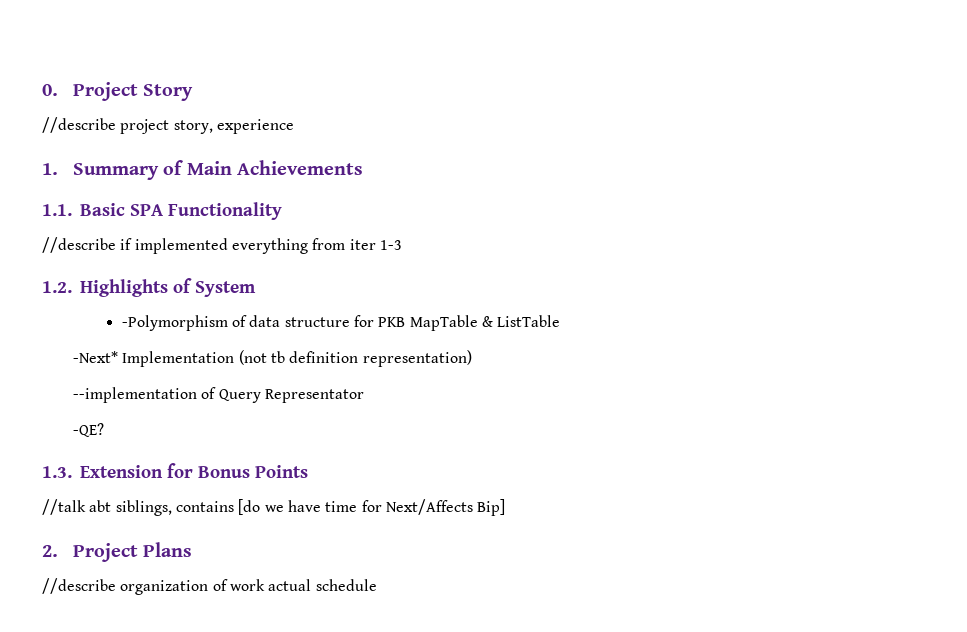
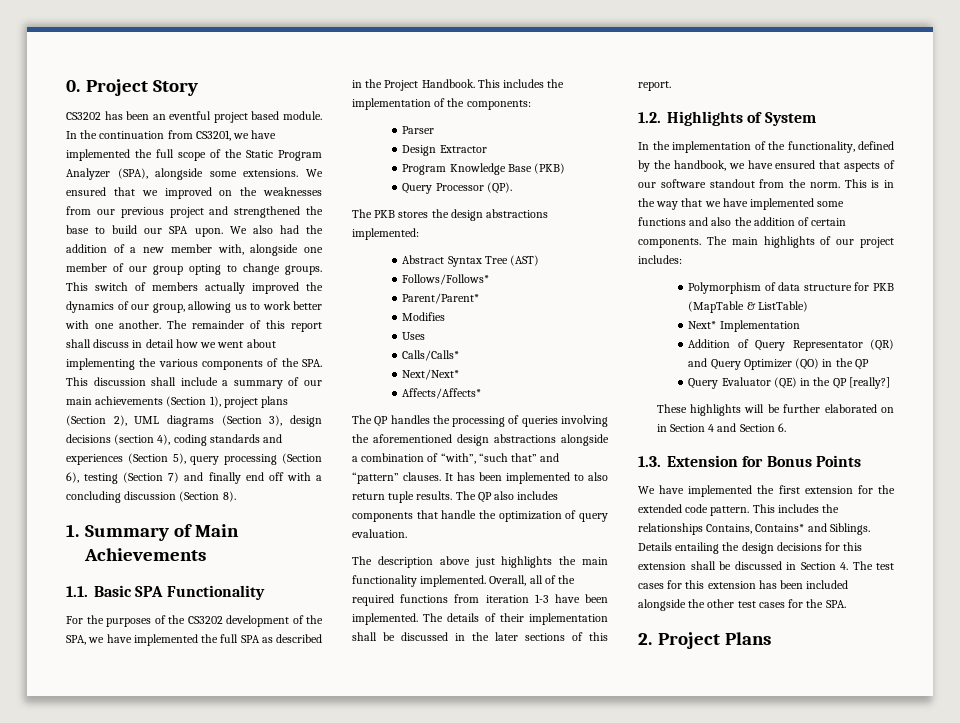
[42,117,294,134] //describe project story, experience -> [66,111,322,123] [66,130,277,141] [66,149,322,161] [66,168,323,180] [66,187,322,199] [66,206,323,218] [66,225,323,237] [66,244,323,256] [66,263,322,275] [66,282,323,294] [66,301,322,313] [65,320,322,332] [66,339,276,348] [66,358,322,370] [66,377,323,389] [66,396,289,408] [66,415,322,427] [66,434,283,446] [66,453,322,465] [66,472,322,484] [66,491,236,503] CS3202 has been an eventful project based module. In the continuation from CS3201, we have implemented the full scope of the Static Program Analyzer (SPA), alongside some extensions. We ensured that we improved on the weaknesses from our previous project and strengthened the base to build our SPA upon. We also had the addition of a new member with, alongside one member of our group opting to change groups. This switch of members actually improved the dynamics of our group, allowing us to work better with one another. The remainder of this report shall discuss in detail how we went about implementing the various components of the SPA. This discussion shall include a summary of our main achievements (Section 1), project plans (Section 2), UML diagrams (Section 3), design decisions (section 4), coding standards and experiences (Section 5), query processing (Section 6), testing (Section 7) and finally end off with a concluding discussion (Section 8).
[42,237,402,254] [42,278,256,297] [121,315,228,331] //describe if implemented everything from iter 1-3 // 1.2. Highlights of System // -Polymorphism -> [66,615,323,627] [66,634,322,646] [352,79,565,91] [352,98,531,110] [402,126,435,134] [402,145,487,156] [402,163,566,175] [402,182,512,194] [352,209,549,221] [352,228,419,240] [402,255,540,267] [402,274,490,285] [402,293,480,304] [402,312,446,321] [402,332,426,340] [402,350,460,361] [402,369,460,380] [402,388,482,399] [352,415,608,427] [352,434,609,446] [352,453,560,464] [352,472,608,484] [352,491,559,503] [352,510,608,522] [352,529,407,538] [352,556,608,568] [352,575,576,587] [352,594,608,606] [352,613,608,625] [352,632,608,641] [638,81,671,91] [638,111,816,126] [638,141,894,153] [638,160,895,172] [638,179,894,188] [638,198,845,210] [638,217,847,226] [638,236,894,248] [638,255,682,264] [688,282,762,294] For the purposes of the CS3202 development of the SPA, we have implemented the full SPA as described in the Project Handbook. This includes the implementation of the components: // Parser // Design Extractor // Program Knowledge Base (PKB) // Query Processor (QP). // The PKB stores the design abstractions implemented: // Abstract Syntax Tree (AST) // Follows/Follows* // Parent/Parent* // Modifies // Uses // Calls/Calls* // Next/Next* // Affects/Affects* // The QP handles the processing of queries involving the aforementioned design abstractions alongside a combination of “with”, “such that” and “pattern” clauses. It has been implemented to also return tuple results. The QP also includes components that handle the optimization of query evaluation. // The description above just highlights the main functionality implemented. Overall, all of the required functions from iteration 1-3 have been implemented. The details of their implementation shall be discussed in the later sections of this report. // 1.2. Highlights of System // In the implementation of the functionality, defined by the handbook, we have ensured that aspects of our software standout from the norm. This is in the way that we have implemented some functions and also the addition of certain components. The main highlights of our project includes: // Polymorphism
[409,315,561,331] [73,350,472,367] [73,387,364,403] [73,423,105,437] MapTable & ListTable // -Next* Implementation (not tb definition representation) // --implementation of Query Representator // -QE? -> [688,301,808,313] [688,320,800,332] [688,339,894,351] [688,358,869,370] [688,377,890,389] [656,404,894,416] [656,423,786,432] (MapTable & ListTable) // Next* Implementation // Addition of Query Representator (QR) and Query Optimizer (QO) in the QP // Query Evaluator (QE) in the QP [really?] // These highlights will be further elaborated on in Section 4 and Section 6.
[42,499,506,516] [42,542,193,562] [42,578,377,595] //talk abt siblings, contains [do we have time for Next/Affects Bip] // 2. Project Plans // //describe organization of work actual schedule -> [638,485,895,497] [638,504,840,516] [638,523,870,535] [638,542,863,554] [638,561,894,570] [638,580,849,589] [638,599,846,611] [638,632,771,649] We have implemented the first extension for the extended code pattern. This includes the relationships Contains, Contains* and Siblings. Details entailing the design decisions for this extension shall be discussed in Section 4. The test cases for this extension has been included alongside the other test cases for the SPA. // 2. Project Plans

